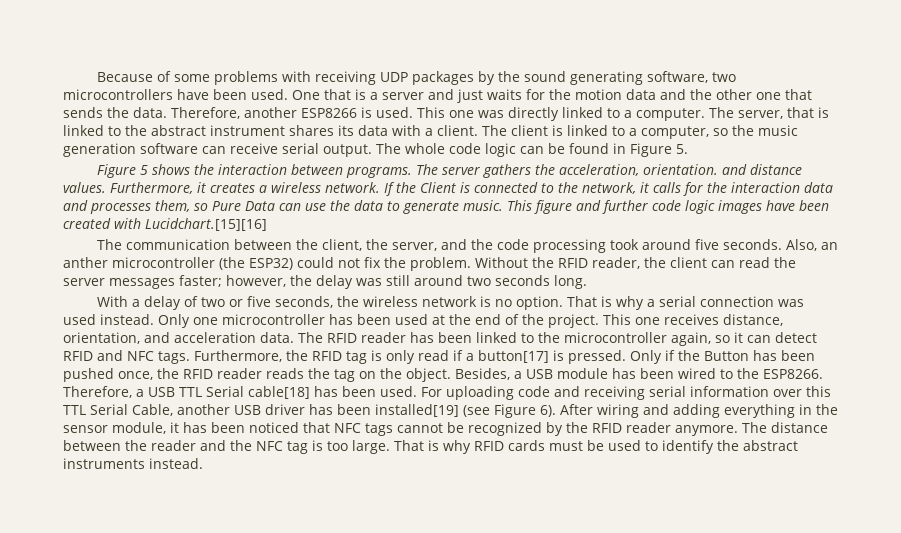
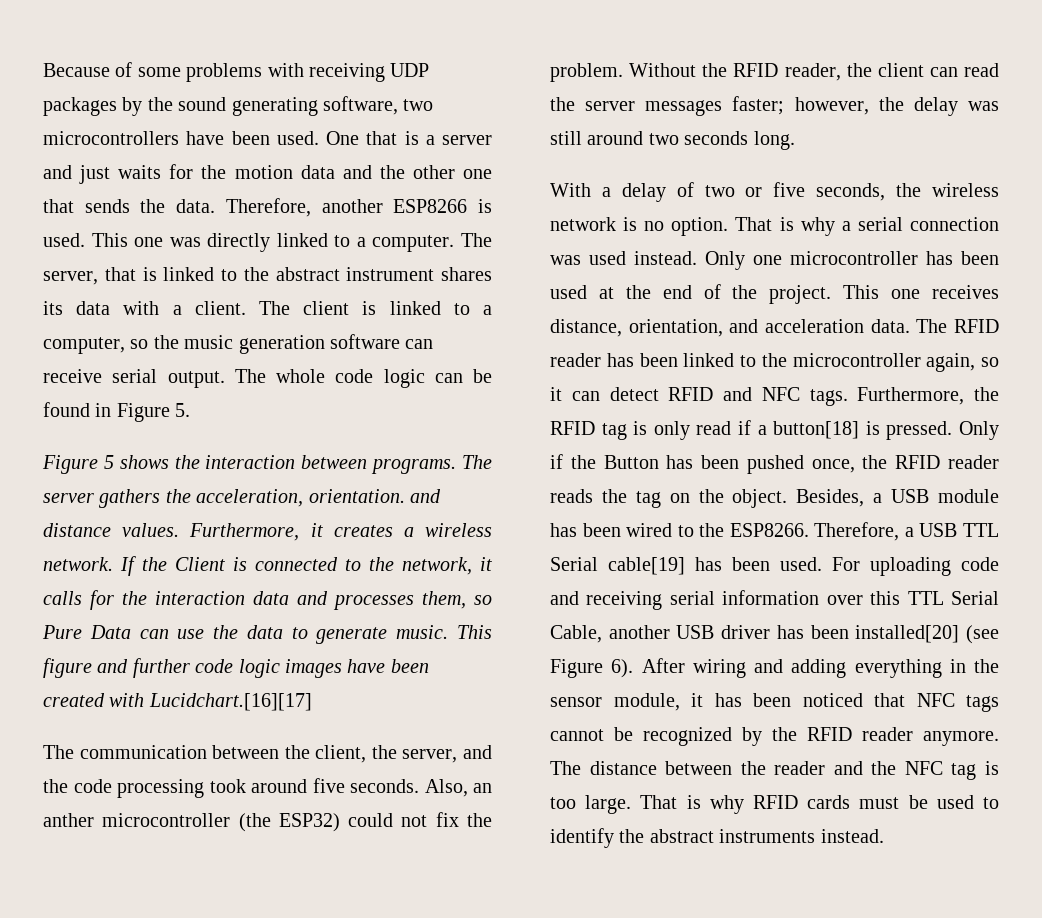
[145,218,267,231] Lucidchart.[15][16] -> [148,693,312,711] Lucidchart.[16][17]
[478,350,549,363] button[17] -> [773,421,860,439] button[18]
[248,386,310,399] cable[18] -> [608,557,685,575] cable[19]
[375,404,459,417] installed[19] -> [855,625,960,643] installed[20]

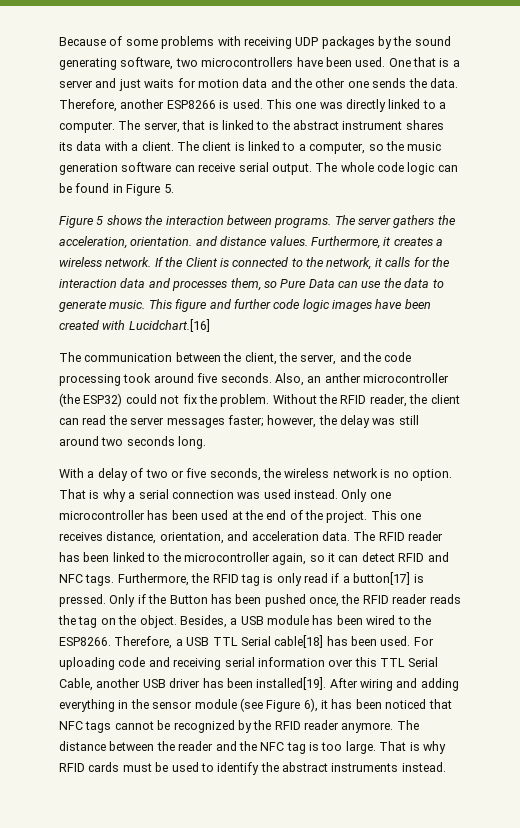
[201,165,227,179] the -> (196, 83) none
[43,199,74,213] that -> (369, 84) none
[148,693,312,711] Lucidchart.[16][17] -> [128,319,210,332] Lucidchart.[16]
[773,421,860,439] button[18] -> [353,572,411,585] button[17]
[608,557,685,575] cable[19] -> [274,635,324,648] cable[18]
[855,625,999,644] [550,659,634,678] installed[20] (see Figure 6). -> [256,677,327,690] installed[19].
[613,693,680,711] module, -> [194,698,318,712] module (see Figure 6),

